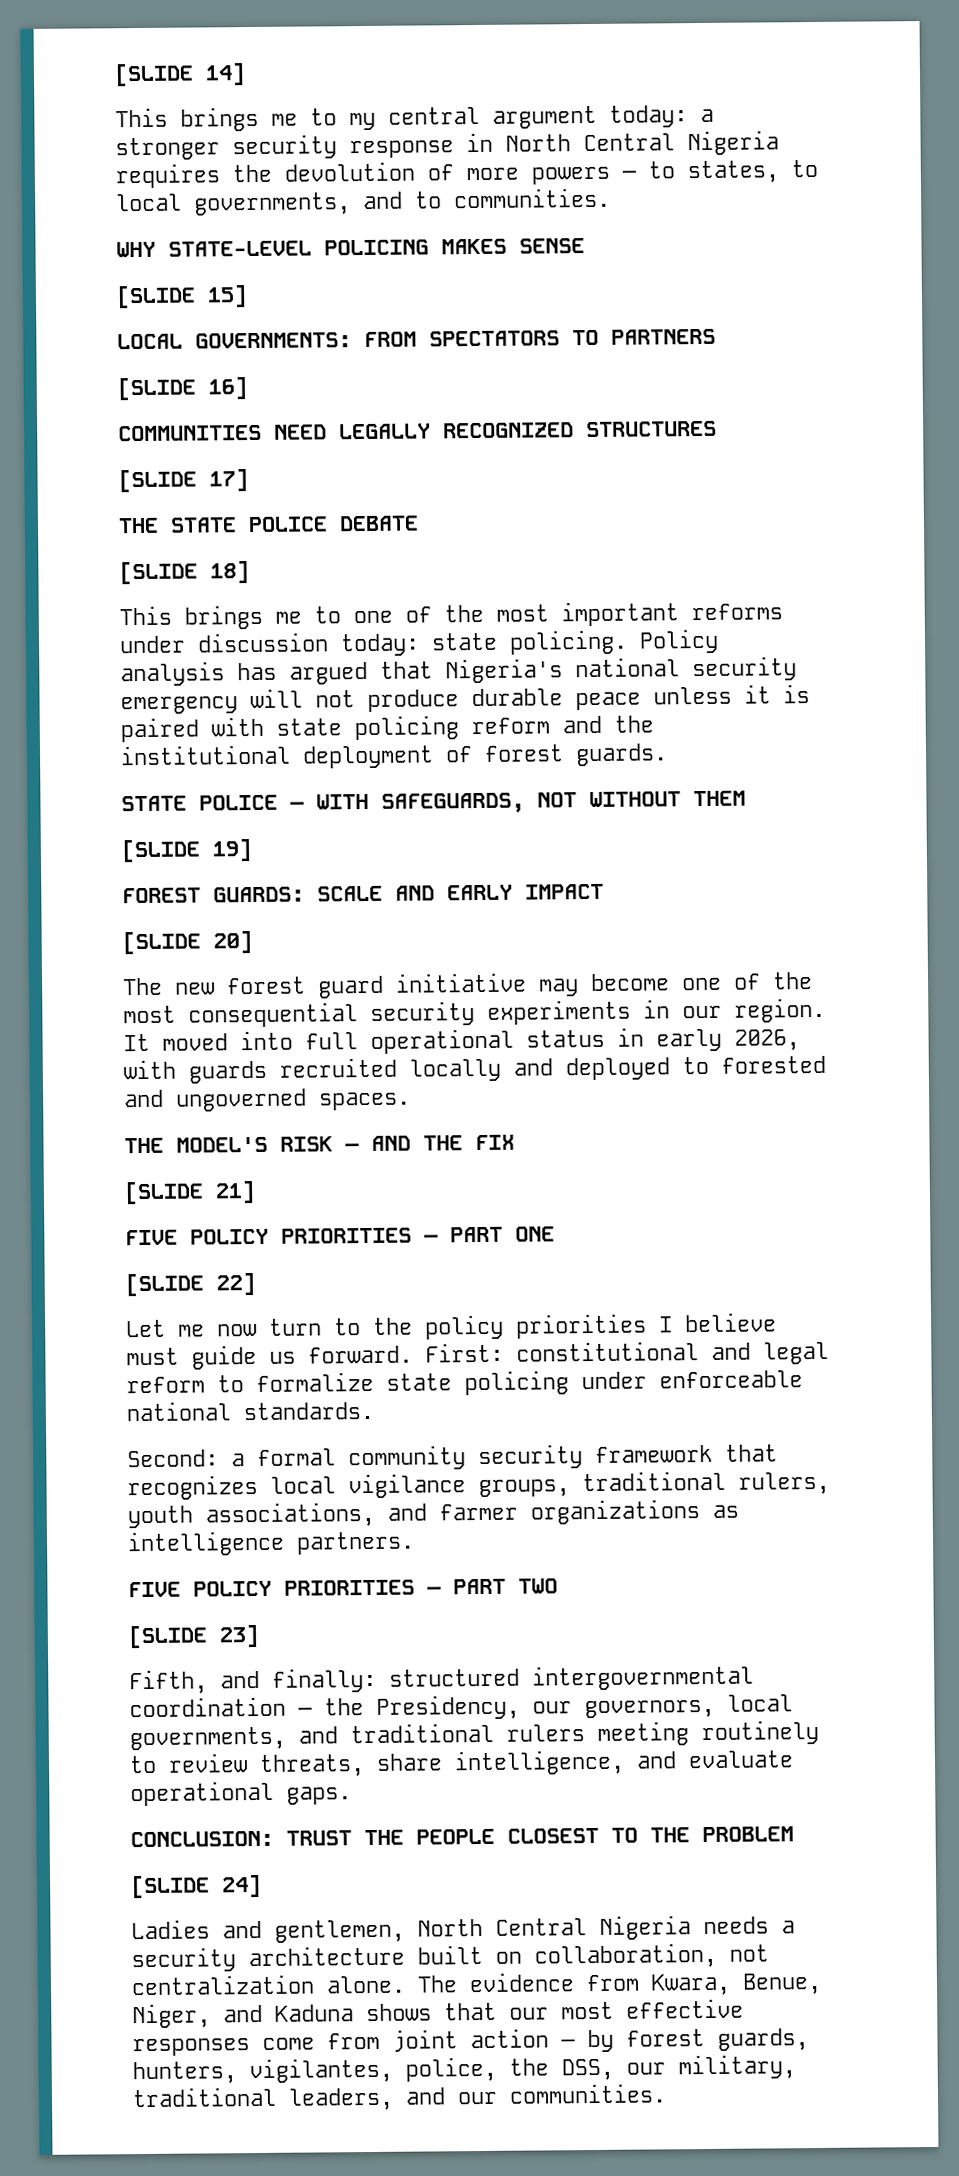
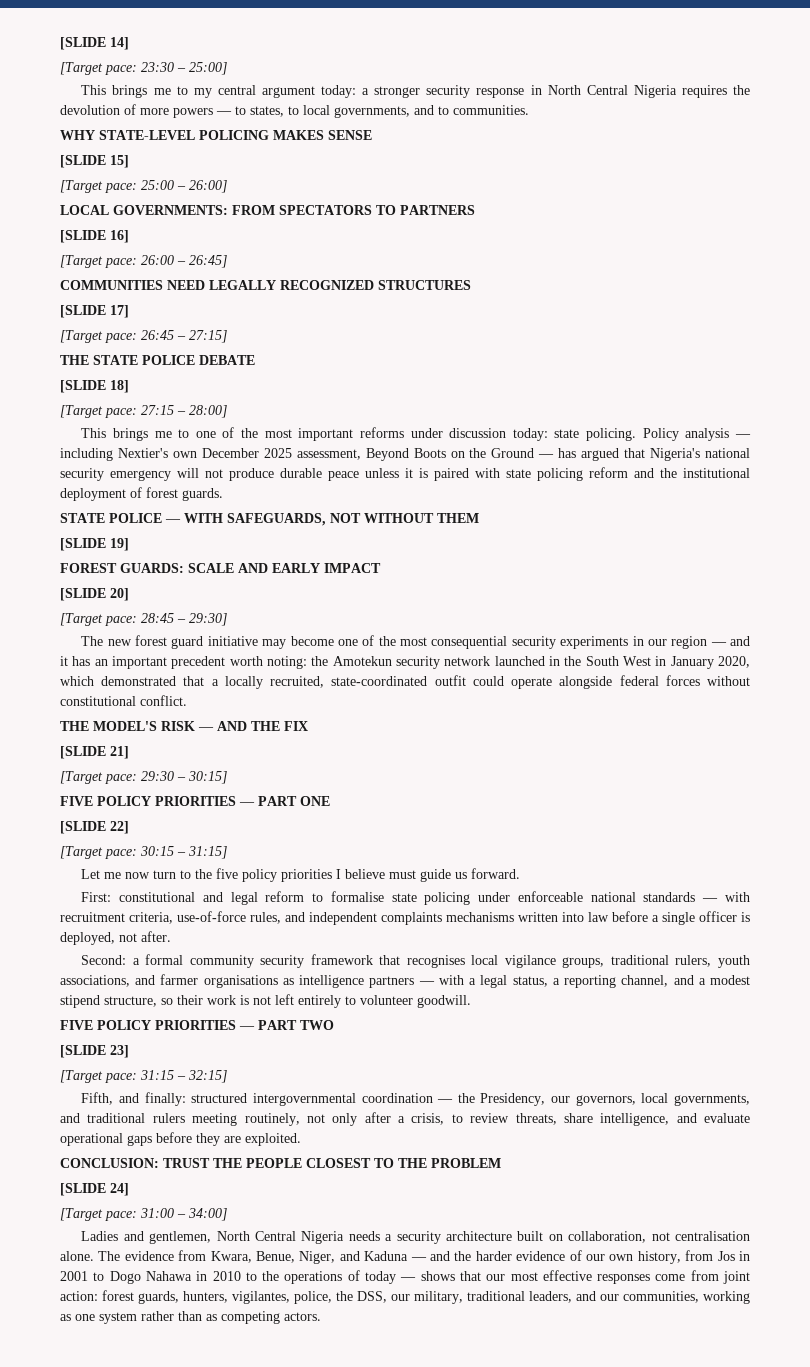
(246, 74) none -> [60,62,227,75] // [Target pace: 23:30 – 25:00]
(248, 296) none -> [60,180,227,193] // [Target pace: 25:00 – 26:00]
(248, 388) none -> [60,255,227,268] // [Target pace: 26:00 – 26:45]
(249, 480) none -> [60,330,227,343] // [Target pace: 26:45 – 27:15]
(250, 572) none -> [60,405,227,418] // [Target pace: 27:15 – 28:00]
(225, 674) none -> [734,434,751,438] [60,448,555,461] — including Nextier's own December 2025 assessment, Beyond Boots on the Ground —
(253, 942) none -> [60,613,227,626] // [Target pace: 28:45 – 29:30]
[734,997,826,1023] [123,1027,800,1054] [123,1055,826,1084] [124,1088,411,1112] region. It moved into full operational status in early 2026, with guards recruited locally and deployed to forested and ungoverned spaces. -> [671,636,750,649] [60,656,751,669] [60,675,751,689] [60,695,187,706] region — and it has an important precedent worth noting: the Amotekun security network launched in the South West in January 2020, which demonstrated that a locally recruited, state-coordinated outfit could operate alongside federal forces without constitutional conflict.
(256, 1192) none -> [60,771,227,784] // [Target pace: 29:30 – 30:15]
(256, 1284) none -> [60,846,227,859] // [Target pace: 30:15 – 31:15]
(413, 1326) none -> [216,868,239,879] five
(413, 1354) none -> (521, 873) //
[256,1371,374,1392] formalize -> [330,891,384,902] formalise
[243,1401,374,1421] standards. -> [643,892,750,902] [60,911,750,925] [60,931,171,945] standards — with recruitment criteria, use-of-force rules, and independent complaints mechanisms written into law before a single officer is deployed, not after.
[127,1474,258,1501] recognizes -> [406,955,465,968] recognises
[530,1499,700,1525] organizations -> [203,975,278,988] organisations
[296,1531,415,1555] partners. -> [369,975,751,988] [60,994,471,1008] partners — with a legal status, a reporting channel, and a modest stipend structure, so their work is not left entirely to volunteer goodwill.
(259, 1636) none -> [60,1070,227,1083] // [Target pace: 31:15 – 32:15]
[701,1720,819,1746] routinely -> [244,1112,445,1126] routinely, not only after a crisis,
[286,1786,352,1805] gaps. -> [127,1132,301,1146] gaps before they are exploited.
(262, 1886) none -> [60,1208,227,1221] // [Target pace: 31:00 – 34:00]
[131,1974,315,1996] centralization -> [675,1231,751,1241] centralisation
(354, 2013) none -> [410,1250,750,1264] [60,1270,417,1284] — and the harder evidence of our own history, from Jos in 2001 to Dogo Nahawa in 2010 to the operations of today —
[470,2028,614,2053] action — by -> [60,1291,98,1301] action:
[509,2083,667,2104] communities. -> [623,1291,750,1304] [60,1311,321,1324] communities, working as one system rather than as competing actors.

